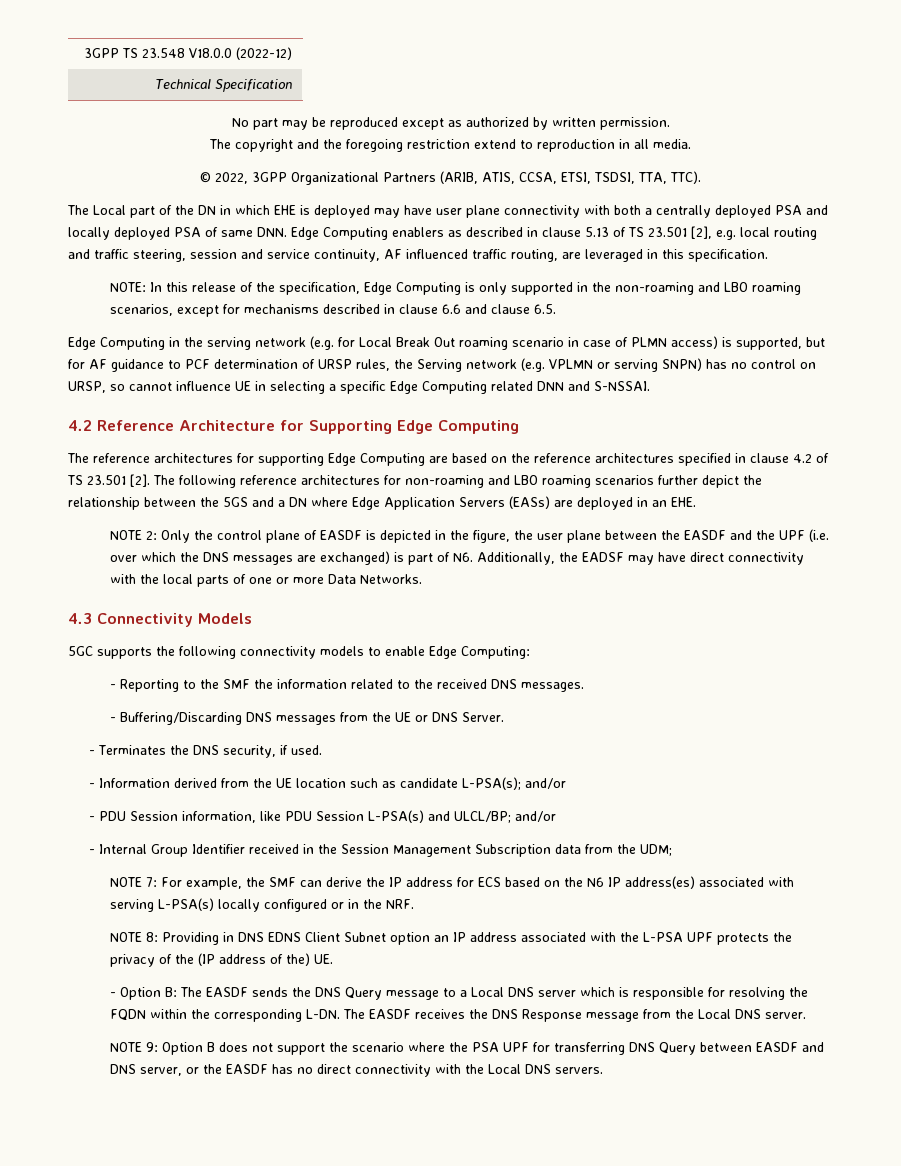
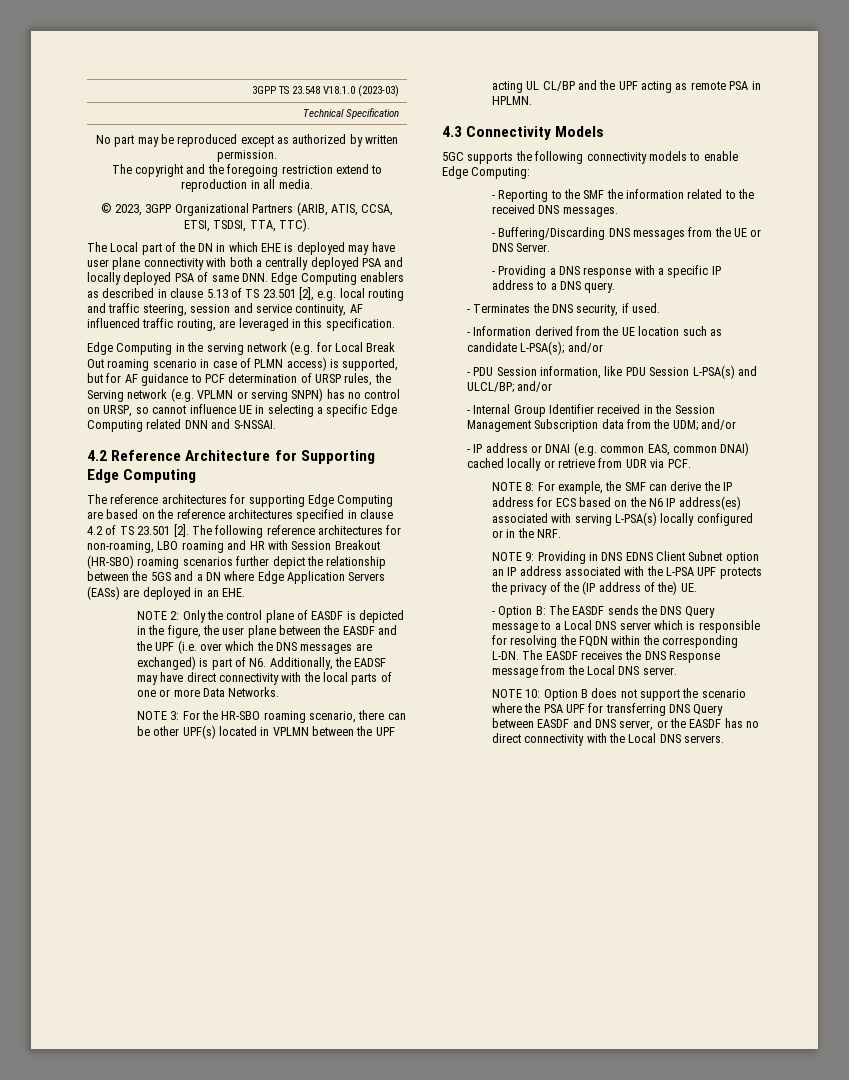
[189,47,293,60] V18.0.0 (2022-12) -> [322,85,399,97] V18.1.0 (2023-03)
[215,172,248,184] 2022, -> [115,204,143,216] 2023,
[109,282,801,295] [109,304,556,317] // NOTE: In this release of the specification, Edge Computing is only supported in the non-roaming and LBO roaming scenarios, except for mechanisms described in clause 6.6 and clause 6.5. -> (395, 324) none
[405,475,538,488] non-roaming and LBO -> [87,540,380,553] [87,555,134,569] non-roaming, LBO roaming and HR with Session Breakout (HR-SBO)
(422, 579) none -> [136,710,406,723] [136,725,395,739] [491,80,761,93] [491,96,532,105] // NOTE 3: For the HR-SBO roaming scenario, there can be other UPF(s) located in VPLMN between the UPF acting UL CL/BP and the UPF acting as remote PSA in HPLMN.
(504, 717) none -> [491,265,721,278] [491,280,616,293] // - Providing a DNS response with a specific IP address to a DNS query.
[109,877,157,887] // NOTE 7: -> [701,419,737,430] [466,442,750,456] [466,458,691,471] [491,482,535,491] and/or // - IP address or DNAI (e.g. common EAS, common DNAI) cached locally or retrieve from UDR via PCF. // NOTE 8:
[145,932,158,942] 8: -> [525,552,535,561] 9:
[145,1042,158,1052] 9: -> [525,689,541,698] 10:

